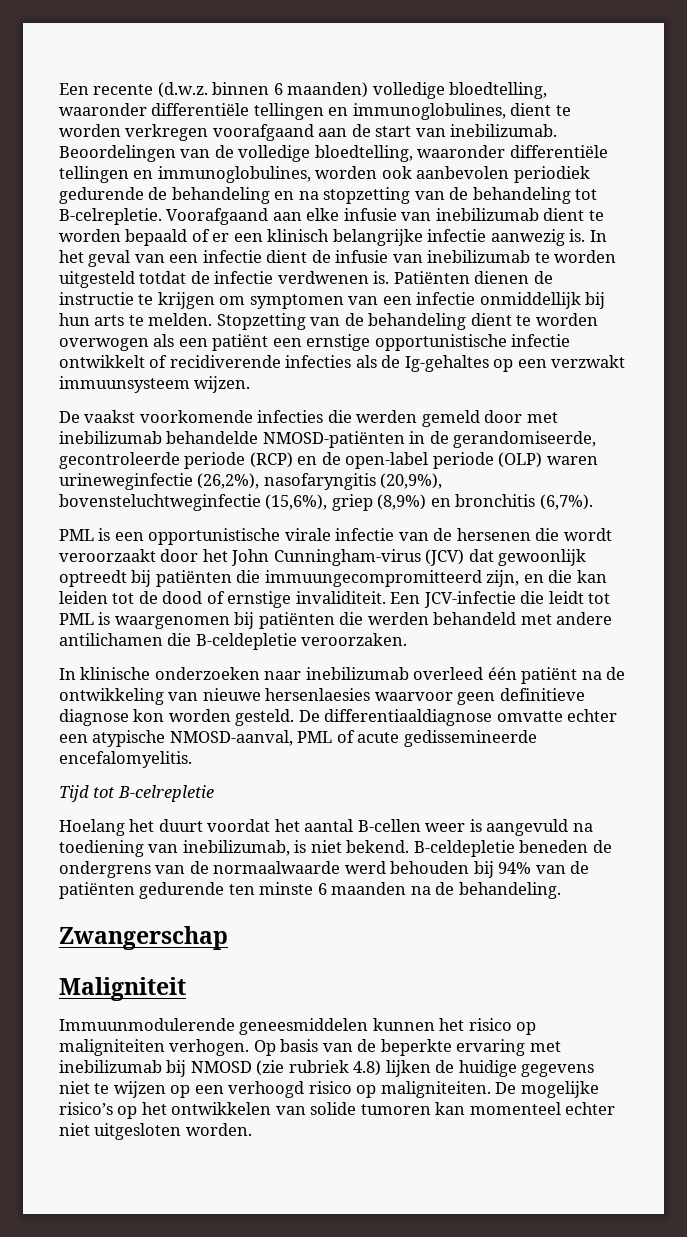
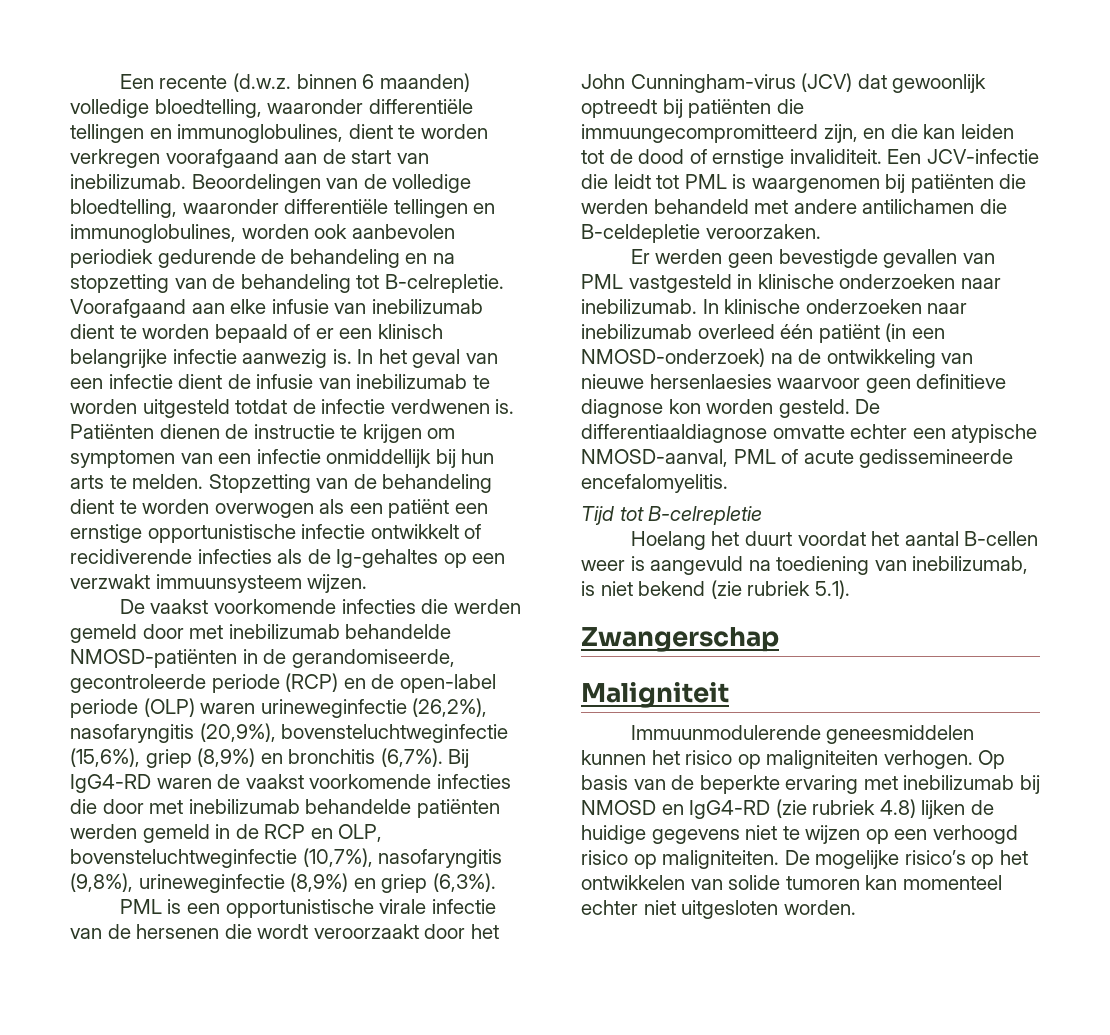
(593, 502) none -> [448,749,470,768] [70,774,511,793] [70,799,500,818] [70,824,383,843] [70,848,503,868] [70,873,496,893] Bij IgG4-RD waren de vaakst voorkomende infecties die door met inebilizumab behandelde patiënten werden gemeld in de RCP en OLP, bovensteluchtweginfectie (10,7%), nasofaryngitis (9,8%), urineweginfectie (8,9%) en griep (6,3%).
(408, 639) none -> [630,249,995,268] [581,274,1001,293] [581,299,697,314] Er werden geen bevestigde gevallen van PML vastgesteld in klinische onderzoeken naar inebilizumab.
(578, 675) none -> [885,323,945,342] [581,348,765,367] (in een NMOSD-onderzoek)
[346,840,612,857] [59,861,590,878] [59,882,561,899] bekend. B-celdepletie beneden de ondergrens van de normaalwaarde werd behouden bij 94% van de patiënten gedurende ten minste 6 maanden na de behandeling. -> [638,580,850,599] bekend (zie rubriek 5.1).
(252, 1067) none -> [661,800,771,819] en IgG4-RD

